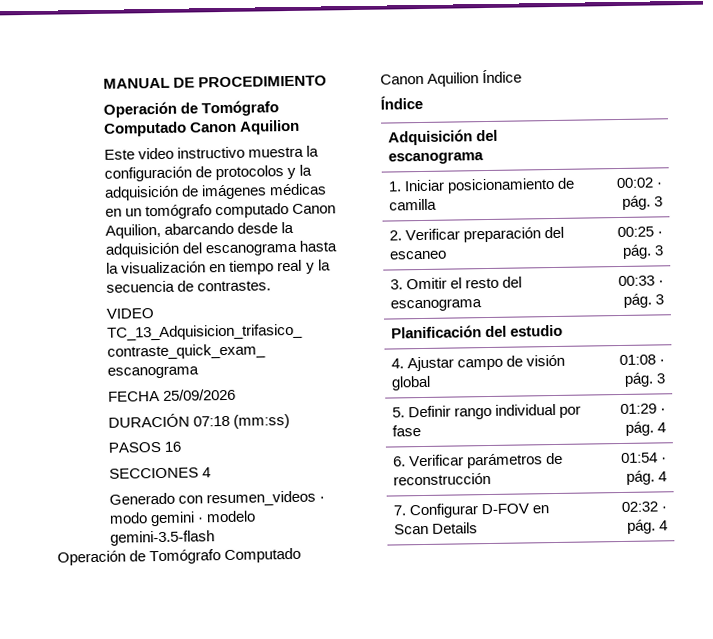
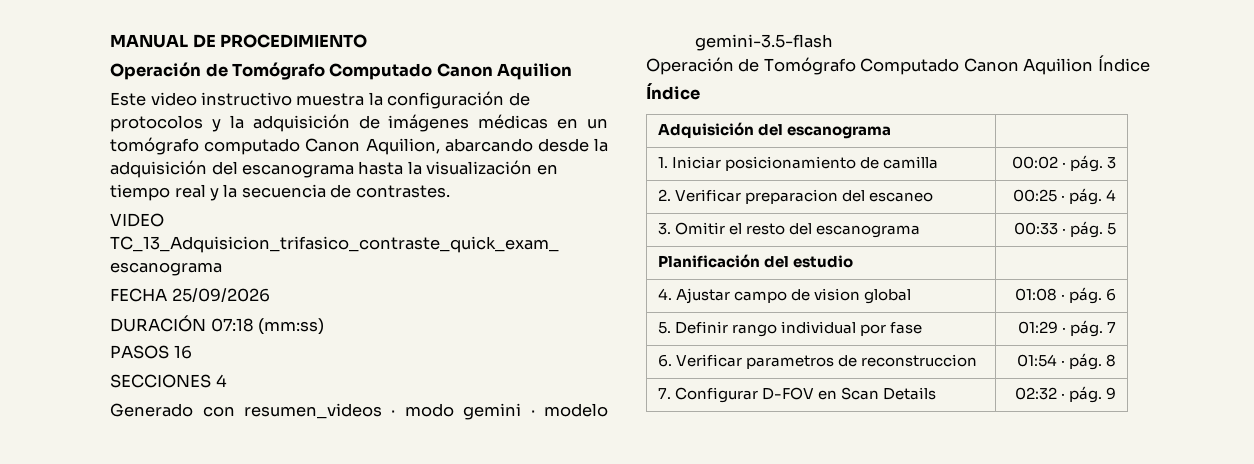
[463,227,542,243] preparación -> [745,189,839,204] preparacion
[653,245,664,256] 3 -> [1105,189,1116,201] 4
[654,294,664,305] 3 -> [1106,223,1116,235] 5
[526,354,566,367] visión -> [814,288,861,301] vision
[655,373,666,384] 3 -> [1105,288,1116,301] 6
[656,422,666,433] 4 -> [1106,322,1116,333] 7
[467,452,564,469] [393,472,492,486] parámetros de reconstrucción -> [746,354,978,369] parametros de reconstruccion
[657,471,667,482] 4 -> [1105,354,1116,367] 8
[658,520,668,531] 4 -> [1105,387,1116,400] 9

